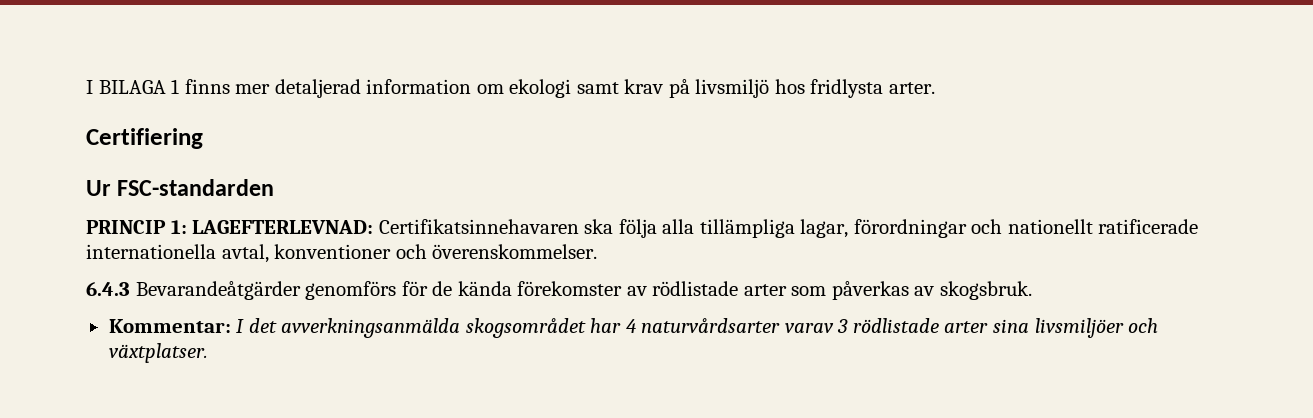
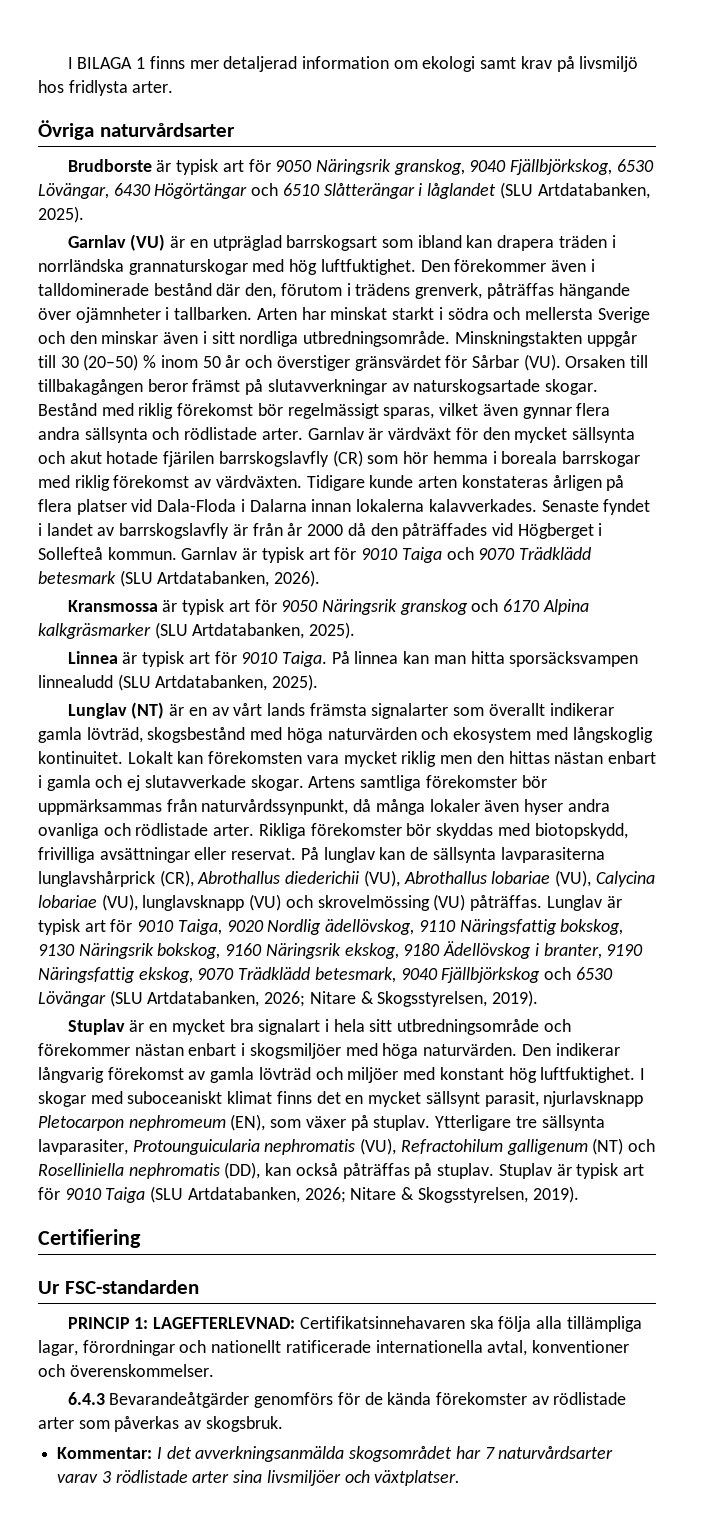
(936, 88) none -> [38,120,235,140] [67,159,654,175] [38,182,650,199] [38,206,84,223] [67,234,616,251] [38,259,595,275] [38,283,630,299] [38,307,650,323] [38,331,637,347] [38,354,649,371] [38,379,599,395] [38,403,611,419] [38,427,635,443] [38,450,640,467] [38,475,625,491] [38,499,651,515] [38,523,603,539] [38,547,591,563] [38,570,321,587] [67,599,589,615] [38,622,356,639] [67,651,639,667] [38,674,319,691] [67,702,614,719] [38,727,653,743] [38,751,656,767] [38,775,547,791] [38,799,610,815] [38,823,628,839] [38,847,605,863] [38,870,655,887] [38,894,622,911] [38,919,624,935] [38,941,644,959] [38,967,613,983] [38,990,539,1007] [67,1019,571,1035] [38,1043,620,1059] [38,1067,645,1083] [38,1091,644,1107] [38,1114,605,1131] [38,1138,656,1155] [38,1162,644,1179] [38,1186,579,1203] // Övriga naturvårdsarter // Brudborste är typisk art för 9050 Näringsrik granskog, 9040 Fjällbjörkskog, 6530 Lövängar, 6430 Högörtängar och 6510 Slåtterängar i låglandet (SLU Artdatabanken, 2025). // Garnlav (VU) är en utpräglad barrskogsart som ibland kan drapera träden i norrländska grannaturskogar med hög luftfuktighet. Den förekommer även i talldominerade bestånd där den, förutom i trädens grenverk, påträffas hängande över ojämnheter i tallbarken. Arten har minskat starkt i södra och mellersta Sverige och den minskar även i sitt nordliga utbredningsområde. Minskningstakten uppgår till 30 (20–50) % inom 50 år och överstiger gränsvärdet för Sårbar (VU). Orsaken till tillbakagången beror främst på slutavverkningar av naturskogsartade skogar. Bestånd med riklig förekomst bör regelmässigt sparas, vilket även gynnar flera andra sällsynta och rödlistade arter. Garnlav är värdväxt för den mycket sällsynta och akut hotade fjärilen barrskogslavfly (CR) som hör hemma i boreala barrskogar med riklig förekomst av värdväxten. Tidigare kunde arten konstateras årligen på flera platser vid Dala-Floda i Dalarna innan lokalerna kalavverkades. Senaste fyndet i landet av barrskogslavfly är från år 2000 då den påträffades vid Högberget i Sollefteå kommun. Garnlav är typisk art för 9010 Taiga och 9070 Trädklädd betesmark (SLU Artdatabanken, 2026). // Kransmossa är typisk art för 9050 Näringsrik granskog och 6170 Alpina kalkgräsmarker (SLU Artdatabanken, 2025). // Linnea är typisk art för 9010 Taiga. På linnea kan man hitta sporsäcksvampen linnealudd (SLU Artdatabanken, 2025). // Lunglav (NT) är en av vårt lands främsta signalarter som överallt indikerar gamla lövträd, skogsbestånd med höga naturvärden och ekosystem med långskoglig kontinuitet. Lokalt kan förekomsten vara mycket riklig men den hittas nästan enbart i gamla och ej slutavverkade skogar. Artens samtliga förekomster bör uppmärksammas från naturvårdssynpunkt, då många lokaler även hyser andra ovanliga och rödlistade arter. Rikliga förekomster bör skyddas med biotopskydd, frivilliga avsättningar eller reservat. På lunglav kan de sällsynta lavparasiterna lunglavshårprick (CR), Abrothallus diederichii (VU), Abrothallus lobariae (VU), Calycina lobariae (VU), lunglavsknapp (VU) och skrovelmössing (VU) påträffas. Lunglav är typisk art för 9010 Taiga, 9020 Nordlig ädellövskog, 9110 Näringsfattig bokskog, 9130 Näringsrik bokskog, 9160 Näringsrik ekskog, 9180 Ädellövskog i branter, 9190 Näringsfattig ekskog, 9070 Trädklädd betesmark, 9040 Fjällbjörkskog och 6530 Lövängar (SLU Artdatabanken, 2026; Nitare & Skogsstyrelsen, 2019). // Stuplav är en mycket bra signalart i hela sitt utbredningsområde och förekommer nästan enbart i skogsmiljöer med höga naturvärden. Den indikerar långvarig förekomst av gamla lövträd och miljöer med konstant hög luftfuktighet. I skogar med suboceaniskt klimat finns det en mycket sällsynt parasit, njurlavsknapp Pletocarpon nephromeum (EN), som växer på stuplav. Ytterligare tre sällsynta lavparasiter, Protounguicularia nephromatis (VU), Refractohilum galligenum (NT) och Roselliniella nephromatis (DD), kan också påträffas på stuplav. Stuplav är typisk art för 9010 Taiga (SLU Artdatabanken, 2026; Nitare & Skogsstyrelsen, 2019).
[625,319,636,333] 4 -> [484,1447,495,1459] 7

